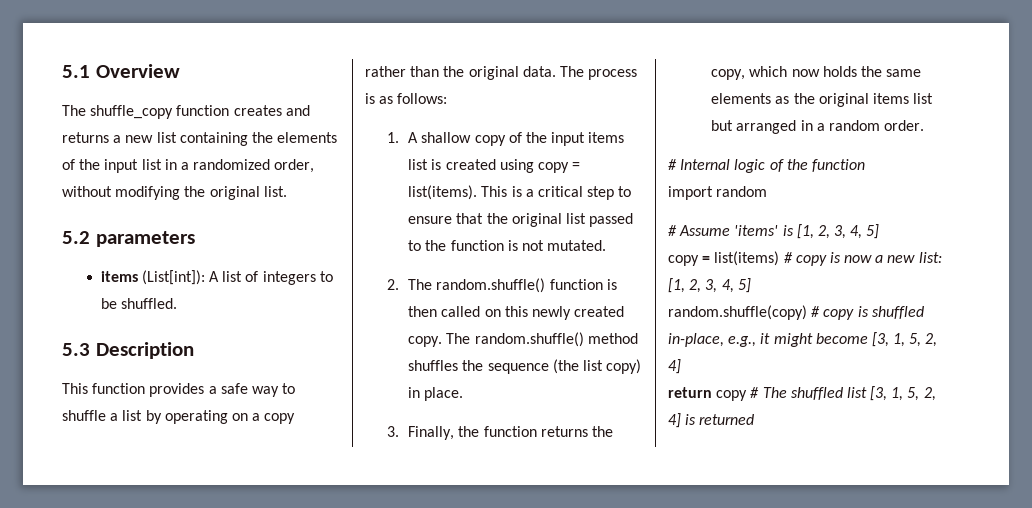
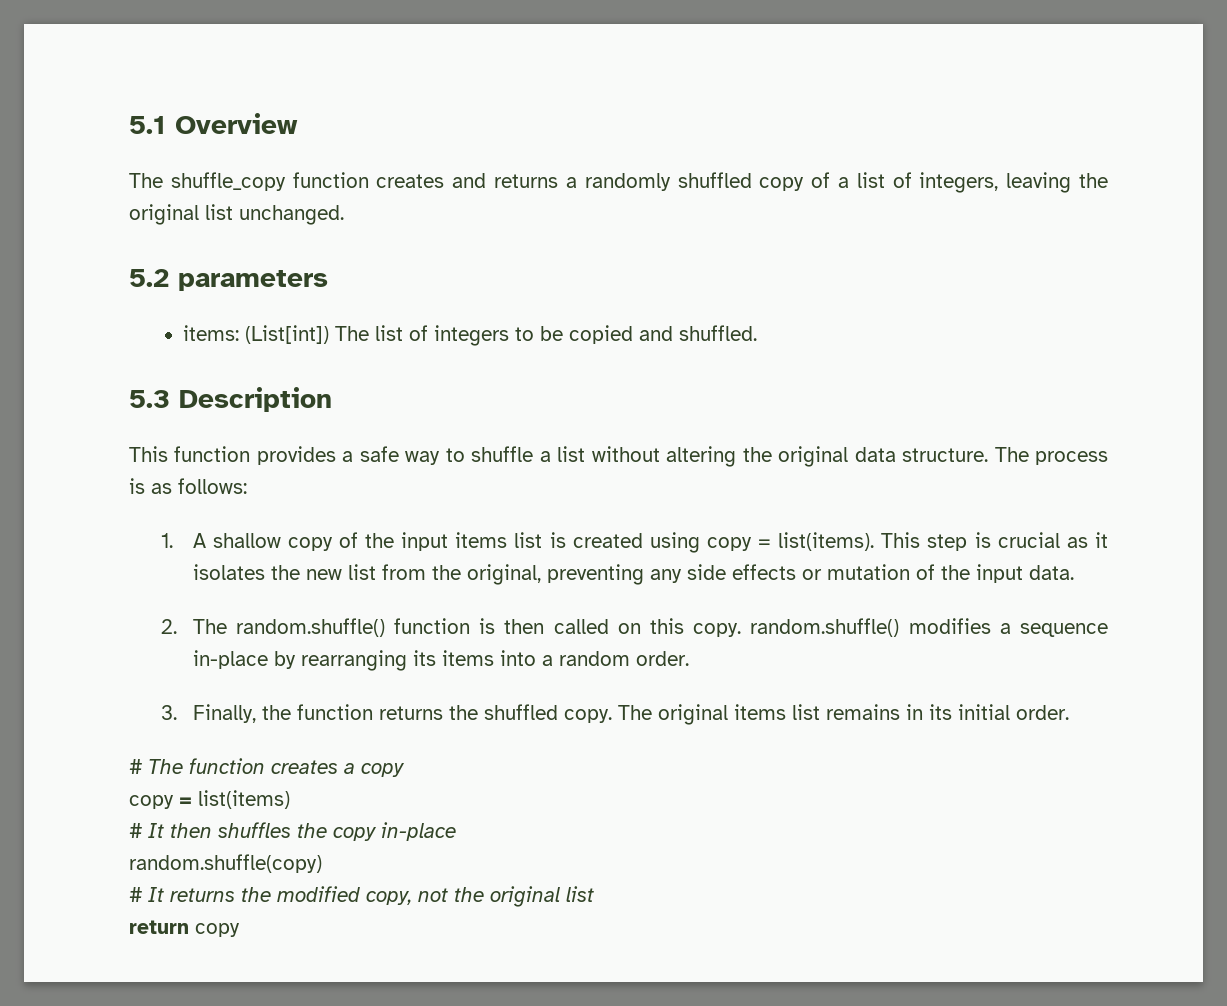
[125,132,338,146] [62,159,315,173] [62,186,287,200] new list containing the elements of the input list in a randomized order, without modifying the original list. -> [584,172,1108,193] [129,204,344,225] randomly shuffled copy of a list of integers, leaving the original list unchanged.
[100,270,220,285] items (List[int]): A -> [183,325,370,344] items: (List[int]) The
(117, 303) none -> [569,325,674,344] copied and
[145,410,296,424] [365,66,556,80] by operating on a copy rather than the original data. -> [591,446,989,467] without altering the original data structure.
[511,186,632,200] [408,213,634,227] [408,240,607,251] is a critical step to ensure that the original list passed to the function is not mutated. -> [927,532,1108,551] [192,564,1074,585] step is crucial as it isolates the new list from the original, preventing any side effects or mutation of the input data.
[531,306,625,320] [408,332,638,347] [408,359,642,374] [408,387,464,401] newly created copy. The random.shuffle() method shuffles the sequence (the list copy) in place. -> [693,618,1108,637] [192,650,689,671] copy. random.shuffle() modifies a sequence in-place by rearranging its items into a random order.
[711,66,922,80] [711,93,934,107] [711,120,925,134] [668,159,865,173] [668,186,768,200] [668,224,880,239] [668,251,942,266] [668,278,751,293] [668,305,924,320] [668,332,938,347] [668,359,681,374] [668,386,936,401] [668,413,755,428] copy, which now holds the same elements as the original items list but arranged in a random order. // # Internal logic of the function // import random // # Assume 'items' is [1, 2, 3, 4, 5] // copy = list(items) # copy is now a new list: [1, 2, 3, 4, 5] // random.shuffle(copy) # copy is shuffled in-place, e.g., it might become [3, 1, 5, 2, 4] // return copy # The shuffled list [3, 1, 5, 2, 4] is returned -> [483,704,1069,725] [129,758,405,777] [129,790,290,809] [129,822,456,841] [129,854,322,873] [129,886,594,907] [129,920,240,937] shuffled copy. The original items list remains in its initial order. // # The function creates a copy // copy = list(items) // # It then shuffles the copy in-place // random.shuffle(copy) // # It returns the modified copy, not the original list // return copy

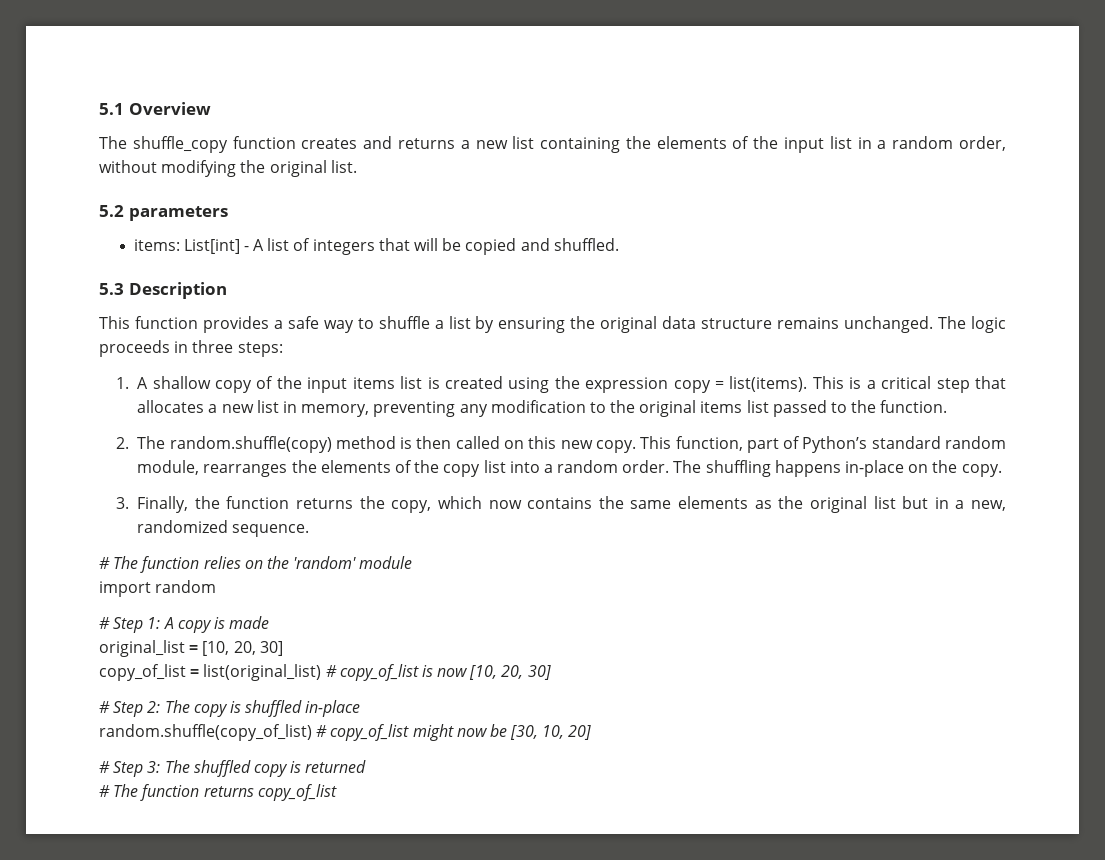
[584,172,1108,193] [129,204,344,225] randomly shuffled copy of a list of integers, leaving the original list unchanged. -> [475,136,1006,153] [99,160,357,177] new list containing the elements of the input list in a random order, without modifying the original list.
[245,325,370,344] (List[int]) The -> [183,239,265,254] List[int] - A
[515,327,535,341] to -> [378,238,438,251] that will
[591,446,737,467] without altering -> [475,316,566,333] by ensuring
[902,447,1109,465] [129,478,247,494] structure. The process is as follows: -> [701,316,1006,333] [99,340,283,357] structure remains unchanged. The logic proceeds in three steps:
(700, 542) none -> [554,376,669,393] the expression
[927,532,1108,551] [192,564,1074,585] step is crucial as it isolates the new list from the original, preventing any side effects or mutation of the input data. -> [849,376,1006,393] [137,400,948,417] is a critical step that allocates a new list in memory, preventing any modification to the original items list passed to the function.
[235,618,470,637] random.shuffle() function -> [169,436,396,453] random.shuffle(copy) method
[693,618,1108,637] [192,650,689,671] copy. random.shuffle() modifies a sequence in-place by rearranging its items into a random order. -> [560,436,1007,453] [137,460,1002,477] new copy. This function, part of Python’s standard random module, rearranges the elements of the copy list into a random order. The shuffling happens in-place on the copy.
[483,704,1069,725] [129,758,405,777] [129,790,290,809] [129,822,456,841] [129,854,322,873] [129,886,594,907] [129,920,240,937] shuffled copy. The original items list remains in its initial order. // # The function creates a copy // copy = list(items) // # It then shuffles the copy in-place // random.shuffle(copy) // # It returns the modified copy, not the original list // return copy -> [391,496,1006,513] [137,520,310,537] [99,556,413,573] [99,580,217,597] [99,616,270,633] [99,640,283,657] [99,664,551,681] [99,700,361,717] [99,724,592,741] [99,760,367,777] [99,784,337,801] copy, which now contains the same elements as the original list but in a new, randomized sequence. // # The function relies on the 'random' module // import random // # Step 1: A copy is made // original_list = [10, 20, 30] // copy_of_list = list(original_list) # copy_of_list is now [10, 20, 30] // # Step 2: The copy is shuffled in-place // random.shuffle(copy_of_list) # copy_of_list might now be [30, 10, 20] // # Step 3: The shuffled copy is returned // # The function returns copy_of_list

